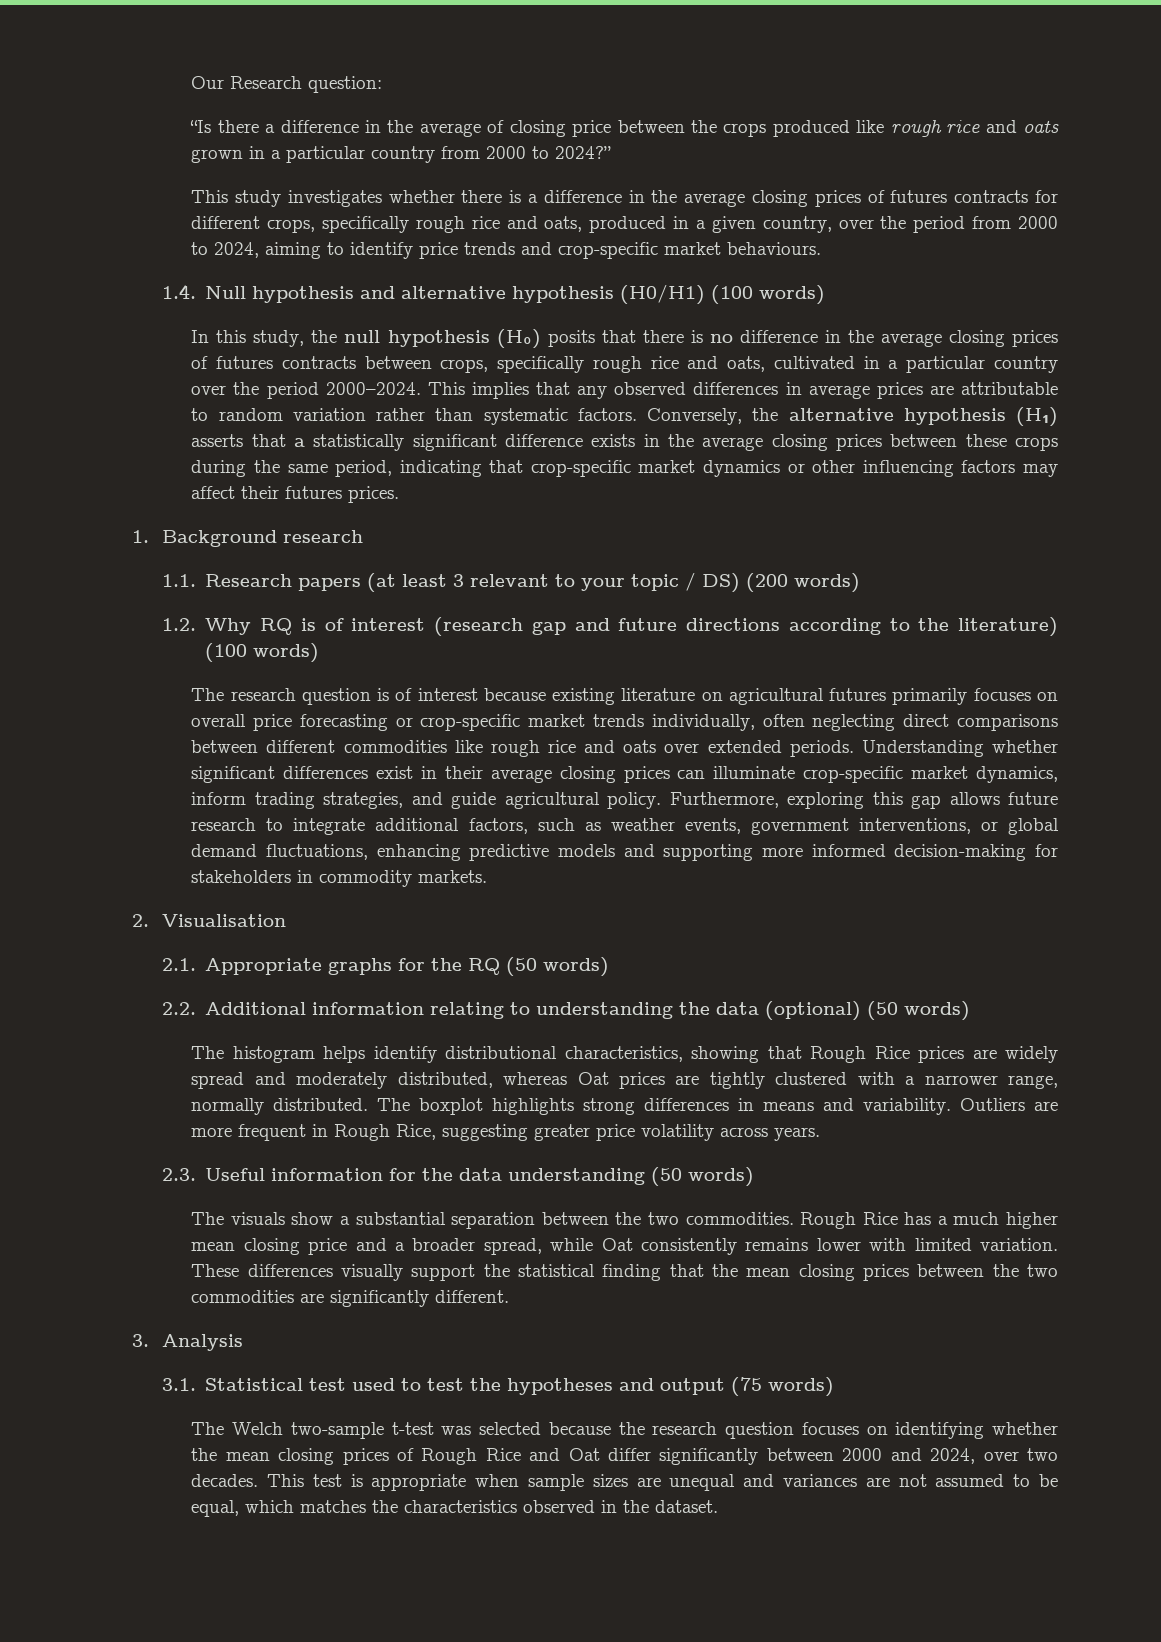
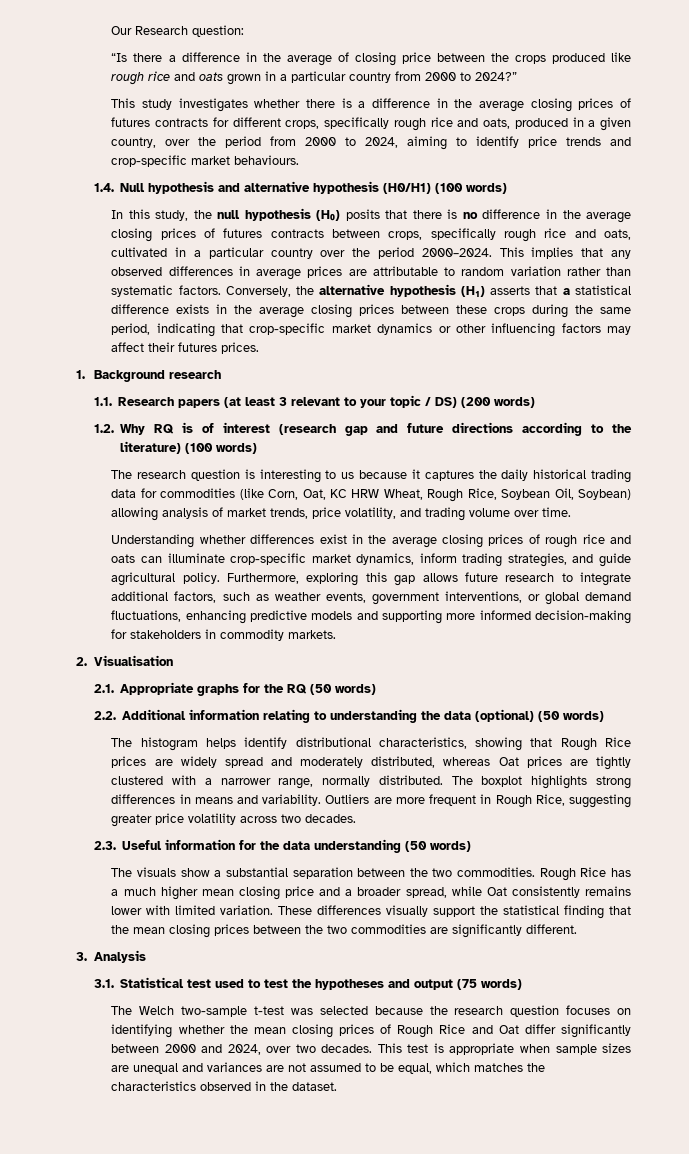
[313,434,497,451] statistically significant -> [575,285,632,295] statistical
[395,688,1058,705] [191,714,1058,731] [191,740,1058,757] [191,766,670,783] of interest because existing literature on agricultural futures primarily focuses on overall price forecasting or crop-specific market trends individually, often neglecting direct comparisons between different commodities like rough rice and oats over extended periods. Understanding whether significant differences exist in their average closing prices -> [259,469,631,483] [111,488,632,502] [111,507,572,521] [111,534,631,548] [111,554,136,563] interesting to us because it captures the daily historical trading data for commodities (like Corn, Oat, KC HRW Wheat, Rough Rice, Soybean Oil, Soybean) allowing analysis of market trends, price volatility, and trading volume over time. // Understanding whether differences exist in the average closing prices of rough rice and oats
[774,1127,821,1141] years. -> [281,814,357,823] two decades.

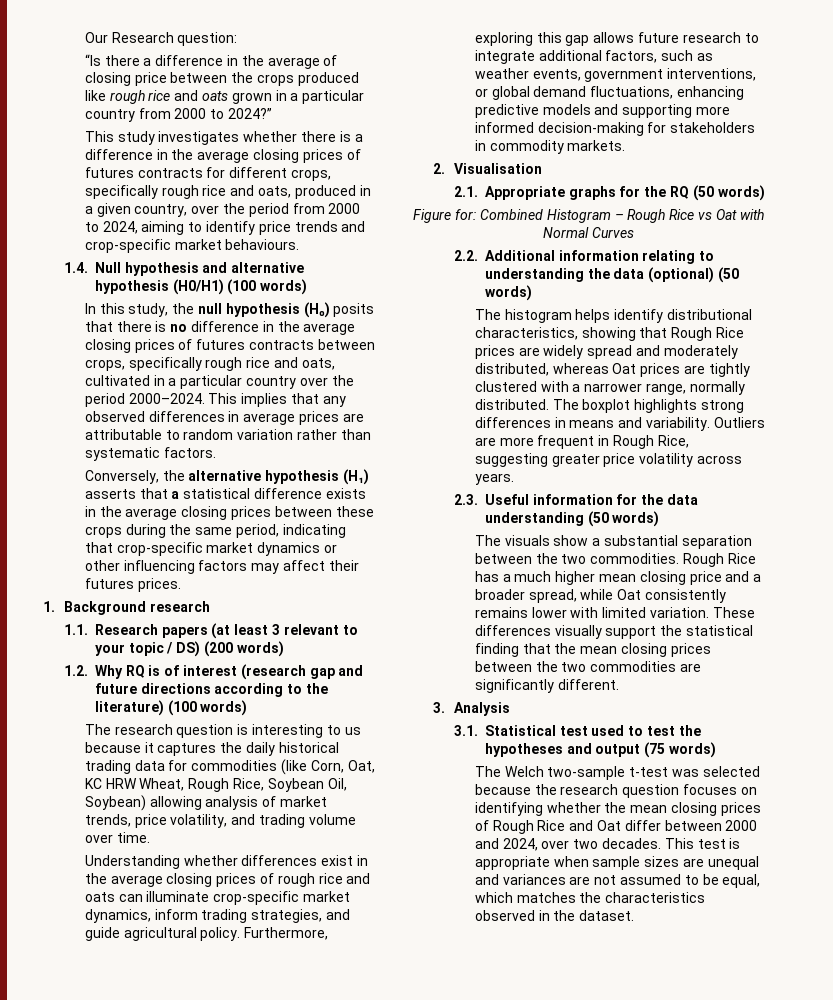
(221, 290) none -> (216, 452) //
(377, 689) none -> [413,209,764,223] [543,227,634,238] // Figure for: Combined Histogram – Rough Rice vs Oat with Normal Curves
[281,814,357,823] two decades. -> [474,473,514,485] years.
[561,1024,631,1038] significantly -> (661, 825) none

